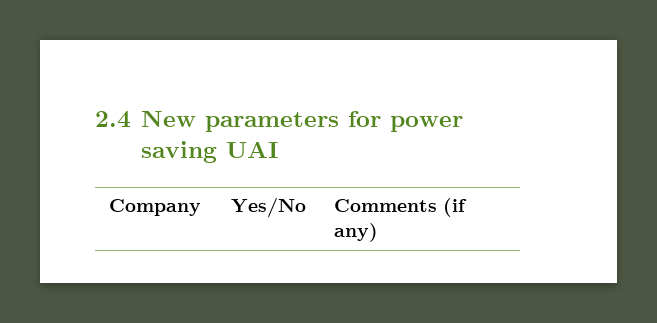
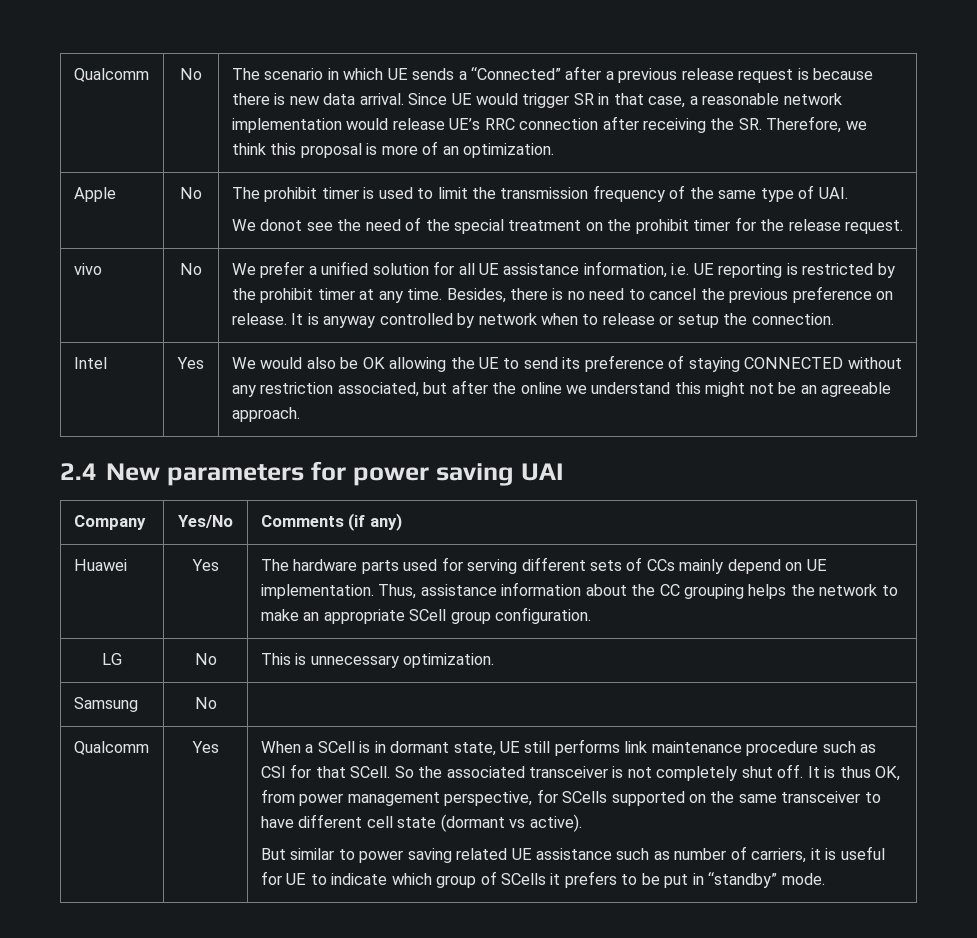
(95, 119) none -> [73,68,149,82] [180,68,202,80] [231,66,874,83] [231,93,842,108] [231,116,867,133] [231,141,554,158] [73,187,116,202] [180,187,202,199] [231,185,848,202] [231,217,904,234] [73,263,102,275] [180,263,202,275] [231,261,895,278] [231,286,894,303] [231,313,834,328] [73,357,107,369] [177,357,204,369] [231,355,902,372] [231,380,892,397] [231,407,300,422] Qualcomm | No | The scenario in which UE sends a “Connected” after a previous release request is because there is new data arrival. Since UE would trigger SR in that case, a reasonable network implementation would release UE’s RRC connection after receiving the SR. Therefore, we think this proposal is more of an optimization. // Apple | No | The prohibit timer is used to limit the transmission frequency of the same type of UAI. // We donot see the need of the special treatment on the prohibit timer for the release request. // vivo | No | We prefer a unified solution for all UE assistance information, i.e. UE reporting is restricted by the prohibit timer at any time. Besides, there is no need to cancel the previous preference on release. It is anyway controlled by network when to release or setup the connection. // Intel | Yes | We would also be OK allowing the UE to send its preference of staying CONNECTED without any restriction associated, but after the online we understand this might not be an agreeable approach. //
(379, 232) none -> [73,559,127,571] [191,559,219,571] [260,557,827,574] [260,582,898,599] [260,607,592,624] [102,653,122,665] [194,653,217,665] [260,653,495,668] [73,697,138,712] [194,697,217,709] [73,741,149,755] [191,741,219,753] [260,739,877,756] [260,764,901,781] [260,789,881,806] [260,814,582,832] [260,846,885,863] [260,871,825,888] // Huawei | Yes | The hardware parts used for serving different sets of CCs mainly depend on UE implementation. Thus, assistance information about the CC grouping helps the network to make an appropriate SCell group configuration. // LG | No | This is unnecessary optimization. // Samsung | No | // Qualcomm | Yes | When a SCell is in dormant state, UE still performs link maintenance procedure such as CSI for that SCell. So the associated transceiver is not completely shut off. It is thus OK, from power management perspective, for SCells supported on the same transceiver to have different cell state (dormant vs active). // But similar to power saving related UE assistance such as number of carriers, it is useful for UE to indicate which group of SCells it prefers to be put in “standby” mode.

